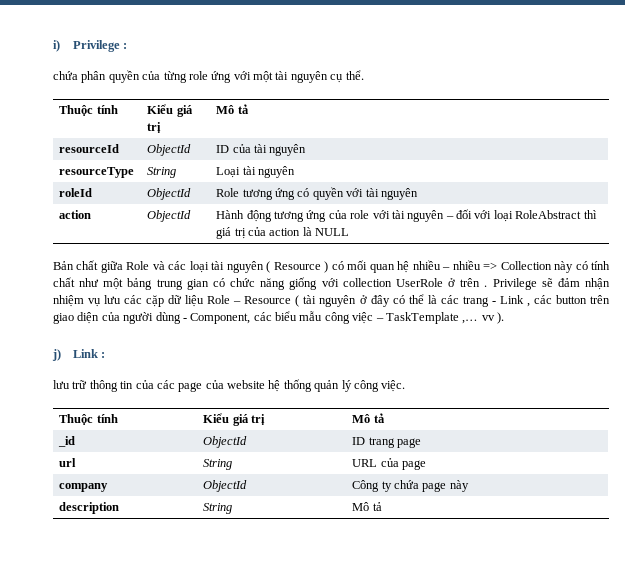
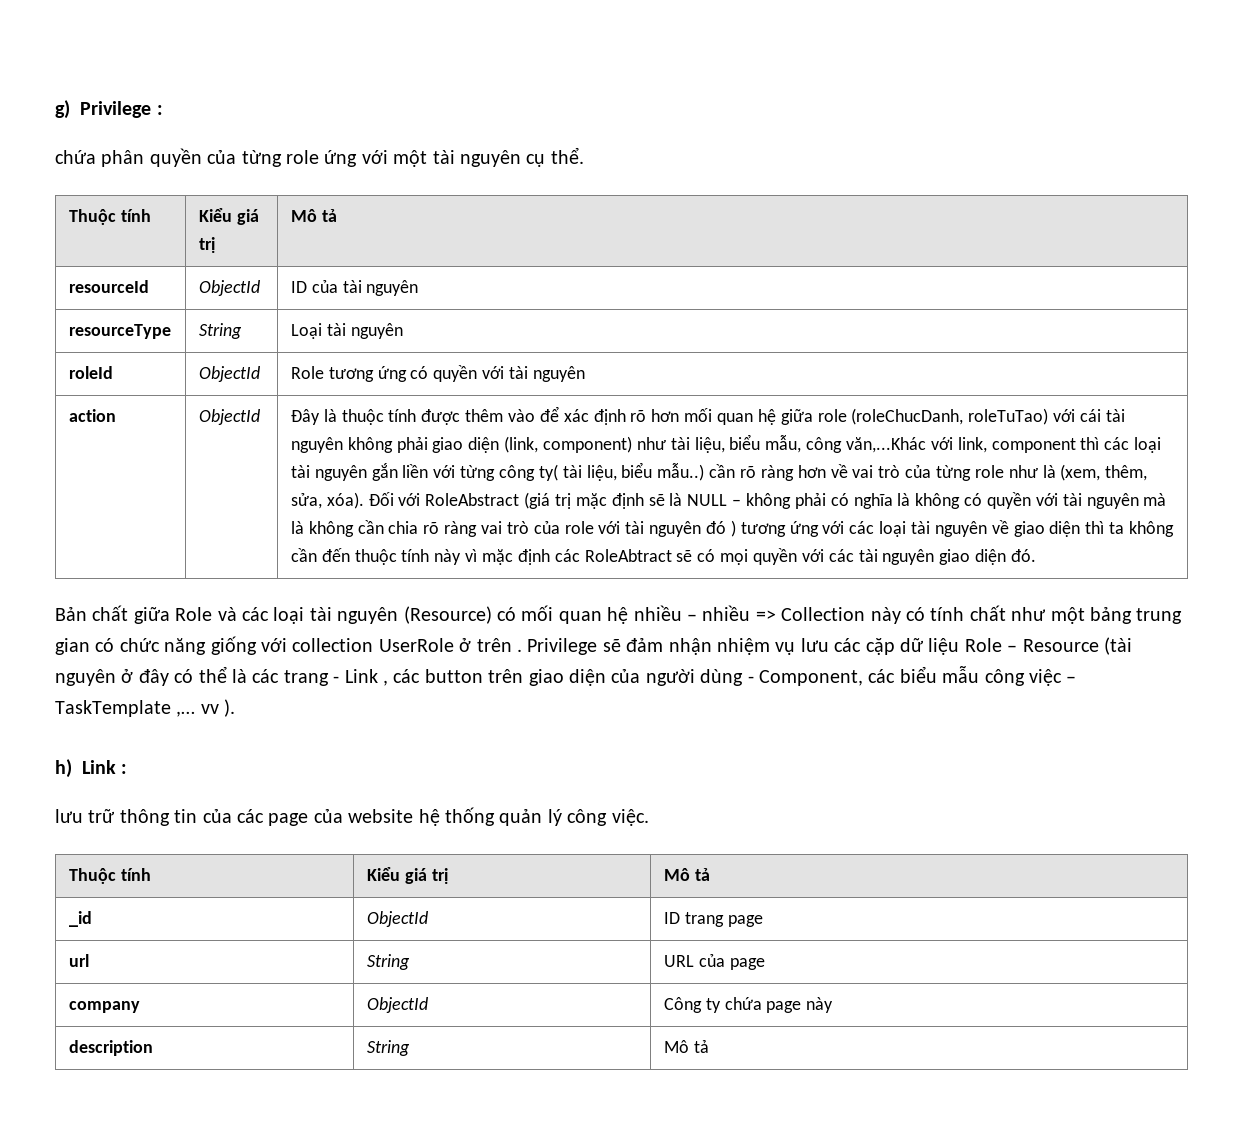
[53,40,60,52] i) -> [55,100,70,119] g)
[216,210,327,222] Hành động tương ứng -> [290,406,1125,425] [290,434,1162,453] [290,462,1148,481] [290,492,1167,509] [290,520,529,537] Đây là thuộc tính được thêm vào để xác định rõ hơn mối quan hệ giữa role (roleChucDanh, roleTuTao) với cái tài nguyên không phải giao diện (link, component) như tài liệu, biểu mẫu, công văn,...Khác với link, component thì các loại tài nguyên gắn liền với từng công ty( tài liệu, biểu mẫu..) cần rõ ràng hơn về vai trò của từng role như là (xem, thêm, sửa, xóa). Đối với RoleAbstract (giá trị mặc định sẽ là NULL – không phải có nghĩa là không có quyền với tài nguyên mà là không cần chia rõ ràng vai trò
[445,209,597,222] [216,227,350,239] – đối với loại RoleAbstract thì giá trị của action là NULL -> [705,520,1175,537] [290,548,1037,565] đó ) tương ứng với các loại tài nguyên về giao diện thì ta không cần đến thuộc tính này vì mặc định các RoleAbtract sẽ có mọi quyền với các tài nguyên giao diện đó.
[266,261,329,273] ( Resource ) -> [403,606,492,624] (Resource)
[295,295,317,307] ( tài -> [1103,637,1132,655] (tài
[52,349,61,361] j) -> [55,759,72,778] h)

